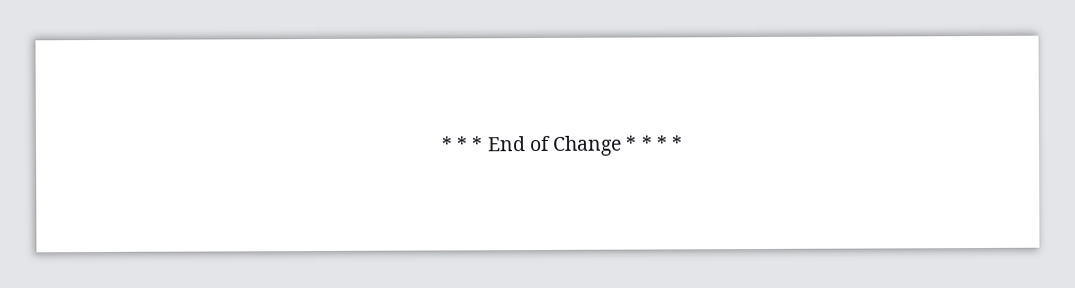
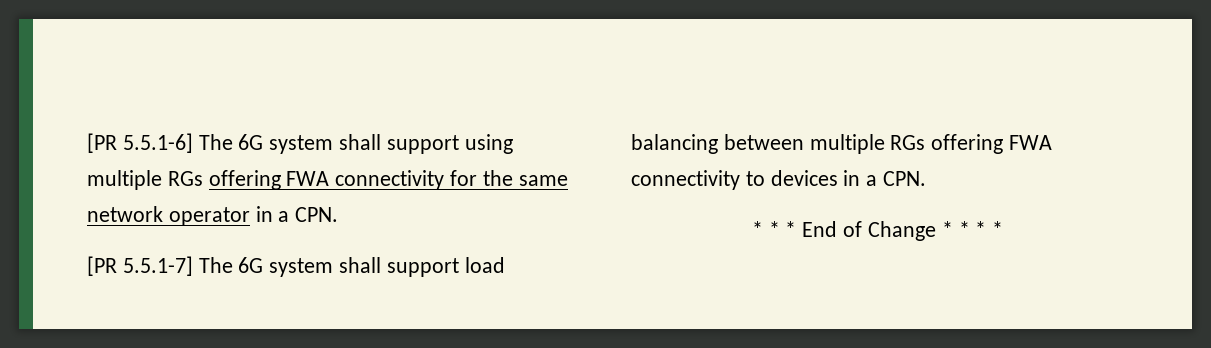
(440, 144) none -> [87,133,513,154] [87,170,568,190] [87,206,339,226] [87,256,505,277] [631,134,1053,154] [631,170,927,190] [PR 5.5.1-6] The 6G system shall support using multiple RGs offering FWA connectivity for the same network operator in a CPN. // [PR 5.5.1-7] The 6G system shall support load balancing between multiple RGs offering FWA connectivity to devices in a CPN. //

